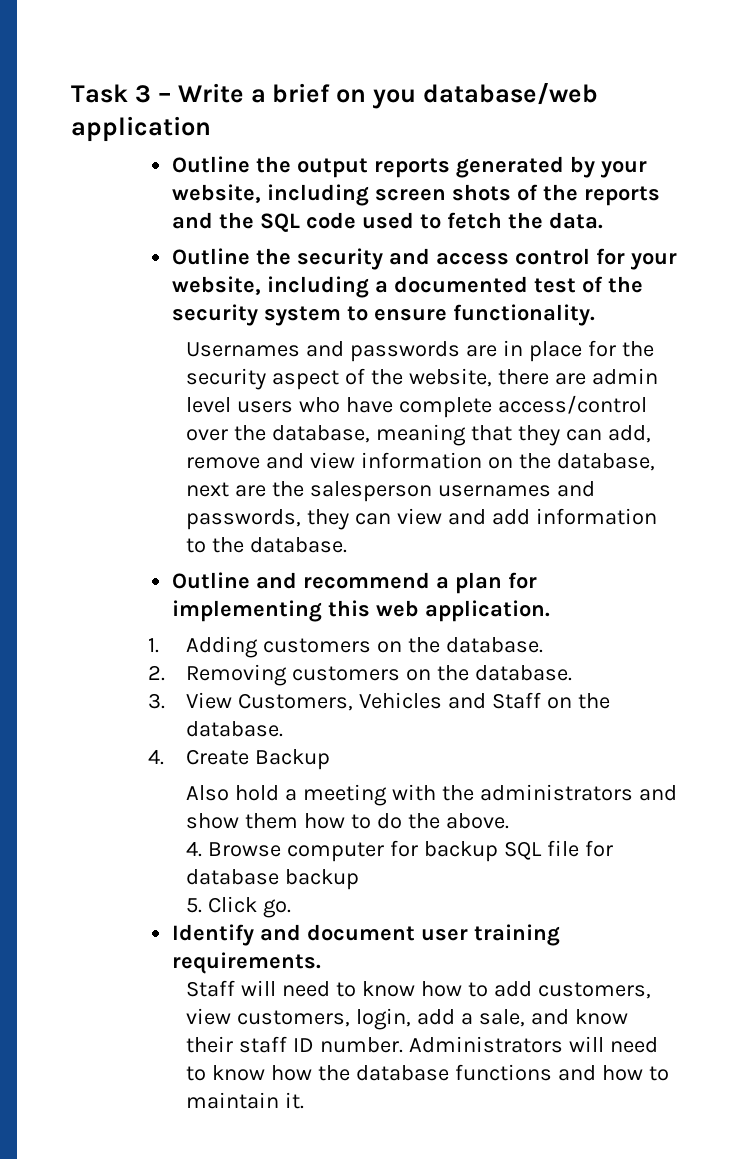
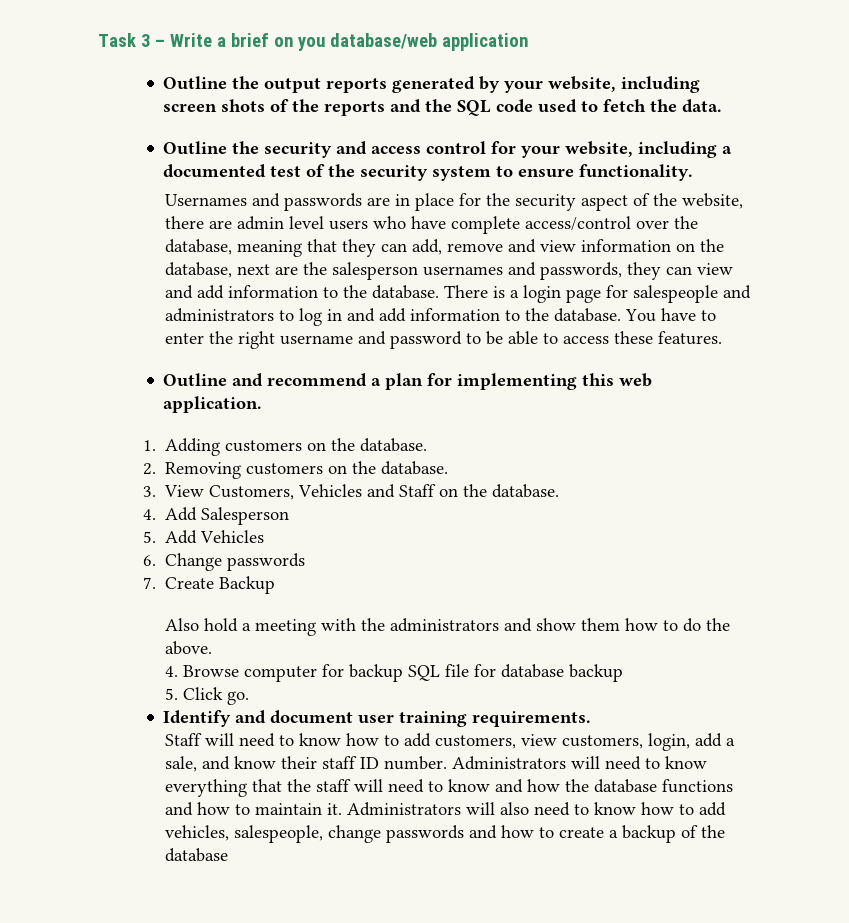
(348, 545) none -> [444,285,752,303] [165,308,717,326] [165,331,723,349] There is a login page for salespeople and administrators to log in and add information to the database. You have to enter the right username and password to be able to access these features.
(164, 757) none -> [165,507,290,525] [142,530,265,544] [142,553,306,571] [142,577,156,589] Add Salesperson // 5. Add Vehicles // 6. Change passwords // 7.
(266, 1073) none -> [165,779,524,797] everything that the staff will need to know and
(305, 1100) none -> [347,802,727,816] [165,825,726,843] [165,848,229,862] Administrators will also need to know how to add vehicles, salespeople, change passwords and how to create a backup of the database

